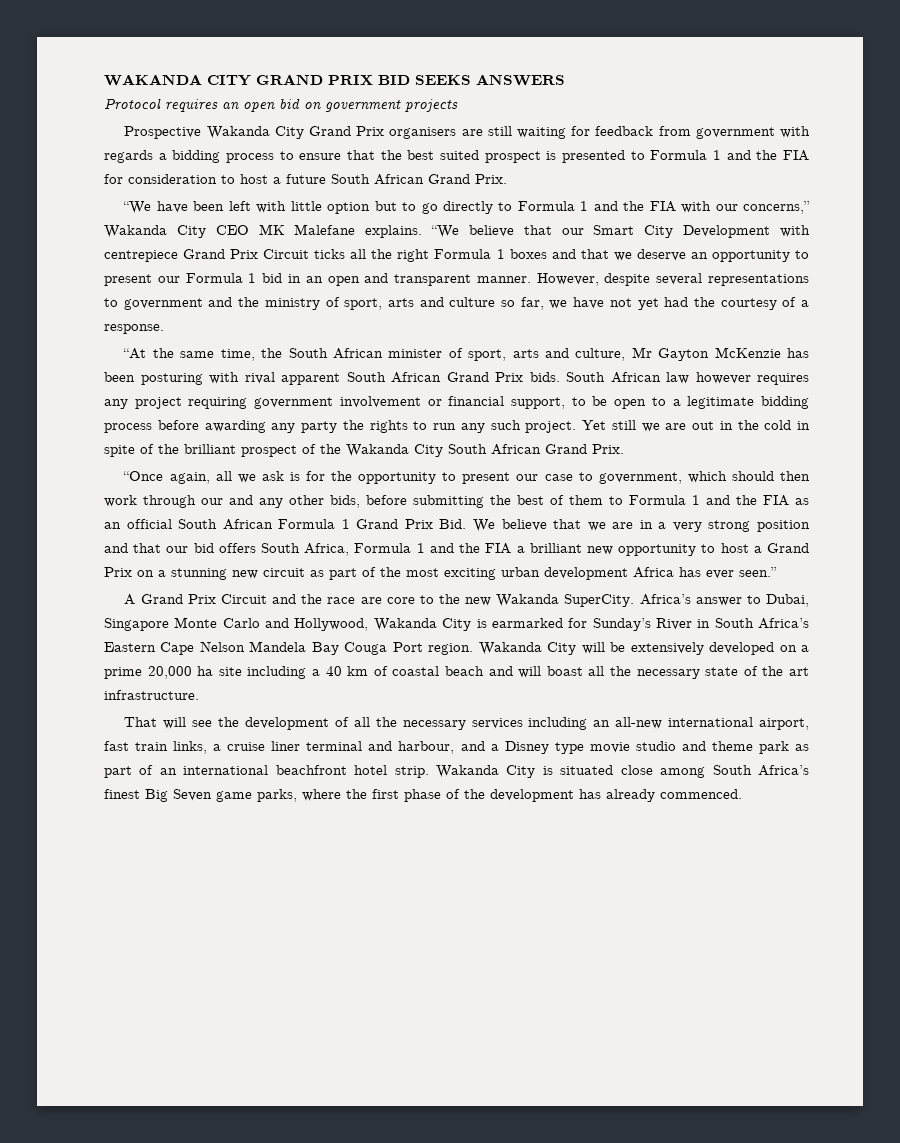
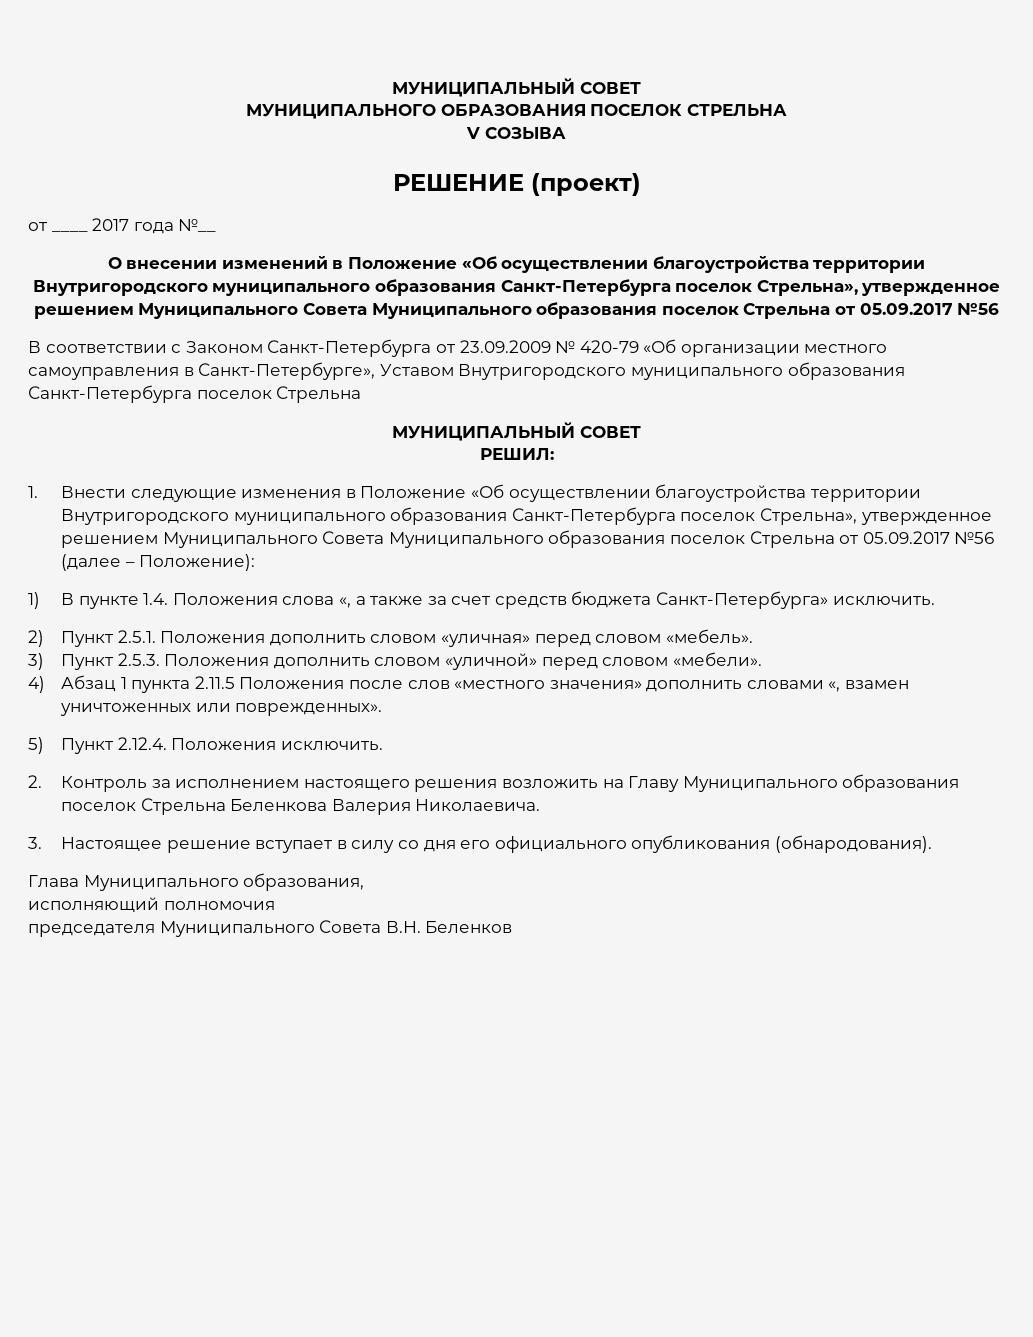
[104,74,565,86] [104,98,458,112] [124,126,810,139] [104,150,809,163] [104,174,507,185] [123,201,811,214] [104,224,810,238] [104,249,809,262] [104,273,809,286] [104,297,810,310] [104,324,164,334] [123,347,809,361] [104,372,809,385] [104,396,809,409] [104,420,810,433] [104,444,624,457] [123,471,811,484] [104,495,809,508] [104,519,810,532] [104,543,810,556] [104,567,777,580] [124,594,809,607] [104,617,809,631] [104,641,809,655] [104,666,810,679] [104,690,199,700] [124,717,809,730] [104,741,809,754] [104,765,810,778] [104,789,742,802] WAKANDA CITY GRAND PRIX BID SEEKS ANSWERS // Protocol requires an open bid on government projects // Prospective Wakanda City Grand Prix organisers are still waiting for feedback from government with regards a bidding process to ensure that the best suited prospect is presented to Formula 1 and the FIA for consideration to host a future South African Grand Prix. // “We have been left with little option but to go directly to Formula 1 and the FIA with our concerns,” Wakanda City CEO MK Malefane explains. “We believe that our Smart City Development with centrepiece Grand Prix Circuit ticks all the right Formula 1 boxes and that we deserve an opportunity to present our Formula 1 bid in an open and transparent manner. However, despite several representations to government and the ministry of sport, arts and culture so far, we have not yet had the courtesy of a response. // “At the same time, the South African minister of sport, arts and culture, Mr Gayton McKenzie has been posturing with rival apparent South African Grand Prix bids. South African law however requires any project requiring government involvement or financial support, to be open to a legitimate bidding process before awarding any party the rights to run any such project. Yet still we are out in the cold in spite of the brilliant prospect of the Wakanda City South African Grand Prix. // “Once again, all we ask is for the opportunity to present our case to government, which should then work through our and any other bids, before submitting the best of them to Formula 1 and the FIA as an official South African Formula 1 Grand Prix Bid. We believe that we are in a very strong position and that our bid offers South Africa, Formula 1 and the FIA a brilliant new opportunity to host a Grand Prix on a stunning new circuit as part of the most exciting urban development Africa has ever seen.” // A Grand Prix Circuit and the race are core to the new Wakanda SuperCity. Africa’s answer to Dubai, Singapore Monte Carlo and Hollywood, Wakanda City is earmarked for Sunday’s River in South Africa’s Eastern Cape Nelson Mandela Bay Couga Port region. Wakanda City will be extensively developed on a prime 20,000 ha site including a 40 km of coastal beach and will boast all the necessary state of the art infrastructure. // That will see the development of all the necessary services including an all-new international airport, fast train links, a cruise liner terminal and harbour, and a Disney type movie studio and theme park as part of an international beachfront hotel strip. Wakanda City is situated close among South Africa’s finest Big Seven game parks, where the first phase of the development has already commenced. -> [392,78,641,97] [246,104,787,119] [466,127,566,139] [392,173,641,196] [28,222,47,231] [51,231,88,232] [92,218,217,234] [107,256,926,273] [32,279,1001,296] [33,302,1000,319] [28,339,888,357] [28,362,905,380] [28,385,362,403] [392,422,641,441] [479,448,554,460] [28,484,921,502] [60,507,992,525] [60,530,995,548] [60,554,256,571] [28,591,935,609] [28,629,753,647] [28,652,762,670] [28,675,910,693] [59,703,383,716] [28,737,383,754] [28,774,960,792] [60,798,541,815] [28,835,932,853] [28,873,365,891] [28,897,275,912] [28,920,513,937] МУНИЦИПАЛЬНЫЙ СОВЕТ // МУНИЦИПАЛЬНОГО ОБРАЗОВАНИЯ ПОСЕЛОК СТРЕЛЬНА // V СОЗЫВА // РЕШЕНИЕ (проект) // от ____ 2017 года №__ // О внесении изменений в Положение «Об осуществлении благоустройства территории Внутригородского муниципального образования Санкт-Петербурга поселок Стрельна», утвержденное решением Муниципального Совета Муниципального образования поселок Стрельна от 05.09.2017 №56 // В соответствии с Законом Санкт-Петербурга от 23.09.2009 № 420-79 «Об организации местного самоуправления в Санкт-Петербурге», Уставом Внутригородского муниципального образования Санкт-Петербурга поселок Стрельна // МУНИЦИПАЛЬНЫЙ СОВЕТ // РЕШИЛ: // 1. Внести следующие изменения в Положение «Об осуществлении благоустройства территории Внутригородского муниципального образования Санкт-Петербурга поселок Стрельна», утвержденное решением Муниципального Совета Муниципального образования поселок Стрельна от 05.09.2017 №56 (далее – Положение): // 1) В пункте 1.4. Положения слова «, а также за счет средств бюджета Санкт-Петербурга» исключить. // 2) Пункт 2.5.1. Положения дополнить словом «уличная» перед словом «мебель». // 3) Пункт 2.5.3. Положения дополнить словом «уличной» перед словом «мебели». // 4) Абзац 1 пункта 2.11.5 Положения после слов «местного значения» дополнить словами «, взамен уничтоженных или поврежденных». // 5) Пункт 2.12.4. Положения исключить. // 2. Контроль за исполнением настоящего решения возложить на Главу Муниципального образования поселок Стрельна Беленкова Валерия Николаевича. // 3. Настоящее решение вступает в силу со дня его официального опубликования (обнародования). // Глава Муниципального образования, // исполняющий полномочия // председателя Муниципального Совета В.Н. Беленков

